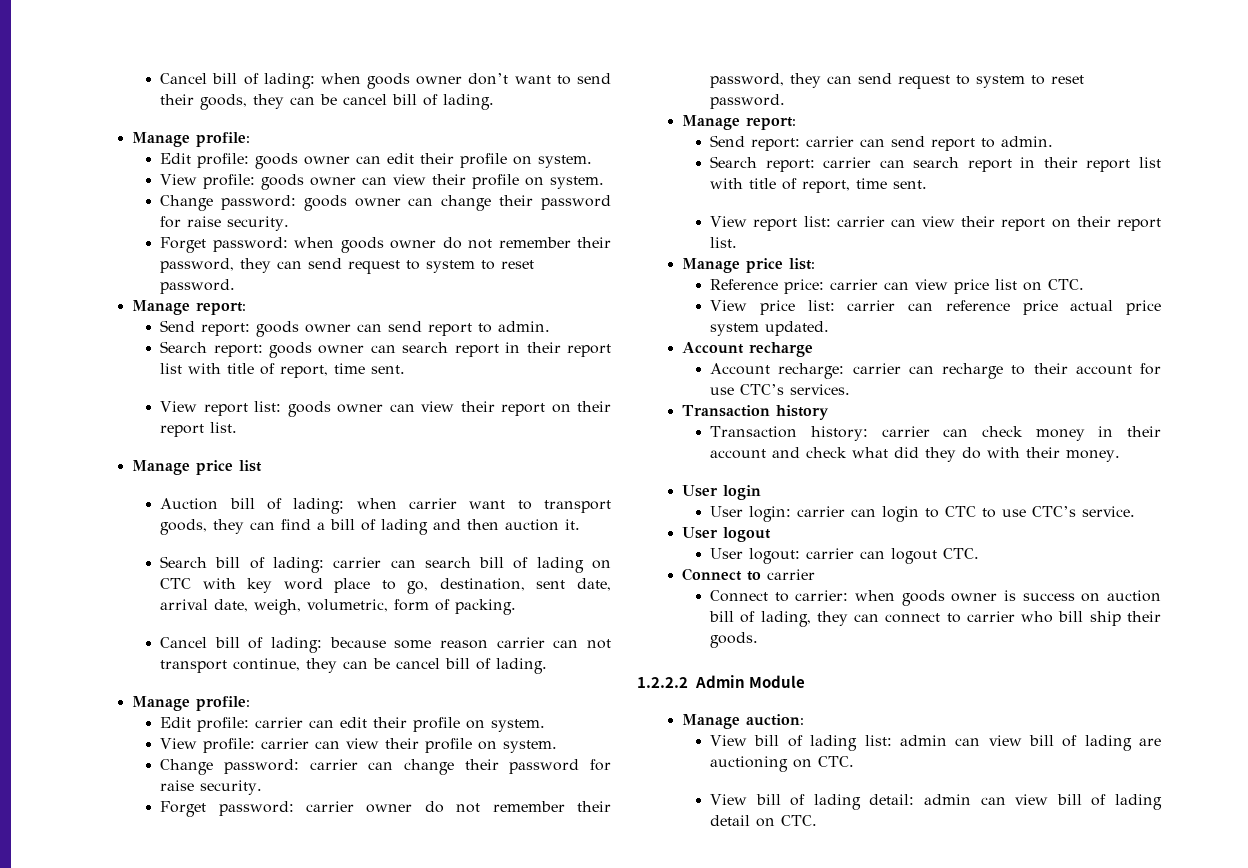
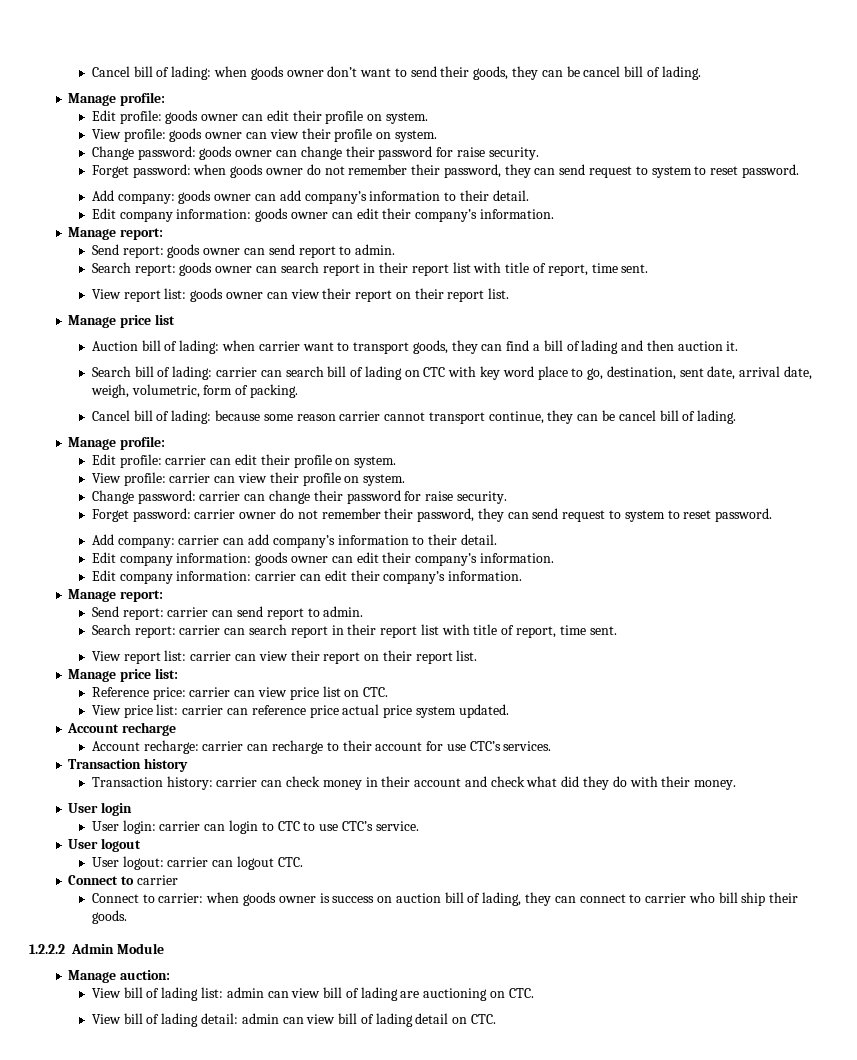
(236, 286) none -> [91,190,529,204] [91,208,554,222] // Add company: goods owner can add company’s information to their detail. // Edit company information: goods owner can edit their company’s information.
[553,639,612,649] can not -> [384,412,426,421] cannot
(786, 101) none -> [91,534,497,548] [91,552,554,566] [91,570,523,584] // Add company: carrier can add company’s information to their detail. // Edit company information: goods owner can edit their company’s information. // Edit company information: carrier can edit their company’s information.

